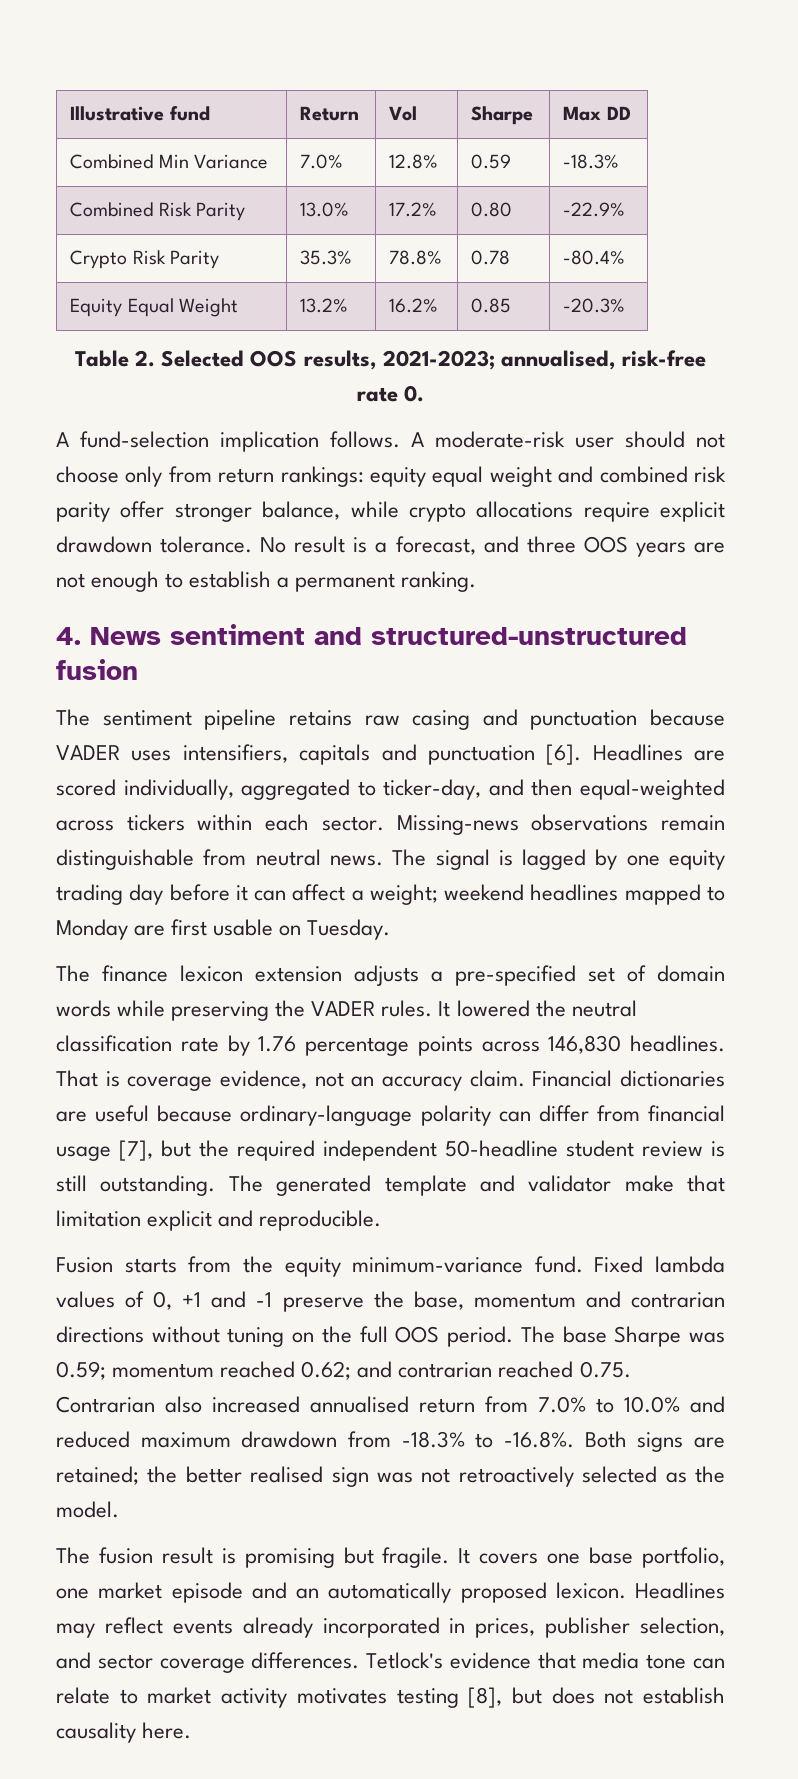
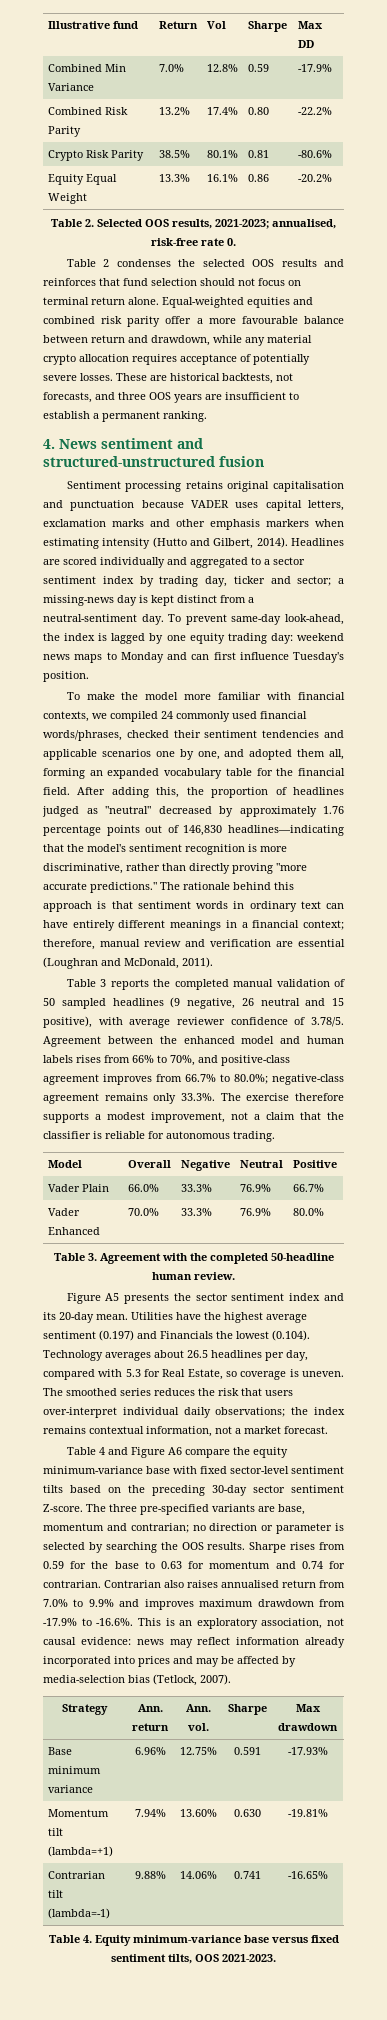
[563,154,620,169] -18.3% -> [297,64,332,72] -17.9%
[300,202,350,217] [389,202,438,217] 13.0% | 17.2% -> [158,107,190,115] [206,107,238,115] 13.2% | 17.4%
[563,202,626,217] -22.9% -> [297,107,332,115] -22.2%
[300,250,353,265] [389,250,443,265] [471,250,511,265] [563,250,626,265] 35.3% | 78.8% | 0.78 | -80.4% -> [158,150,190,158] [206,150,238,158] [247,150,269,158] [297,150,332,158] 38.5% | 80.1% | 0.81 | -80.6%
[300,298,349,313] [389,298,439,313] [471,298,512,313] [563,298,626,313] 13.2% | 16.2% | 0.85 | -20.3% -> [158,174,190,182] [206,174,238,182] [247,174,269,182] [297,174,332,182] 13.3% | 16.1% | 0.86 | -20.2%
[56,431,725,452] [56,466,552,487] A fund-selection implication follows. A moderate-risk user should not choose only from return rankings: equity equal weight -> [66,259,345,267] [43,278,301,286] [43,297,290,308] Table 2 condenses the selected OOS results and reinforces that fund selection should not focus on terminal return alone. Equal-weighted equities
[174,501,725,522] [56,536,476,555] stronger balance, while crypto allocations require explicit drawdown tolerance. No result is a forecast, -> [196,316,344,324] [43,335,312,346] [43,354,310,365] [43,373,293,384] [43,392,92,403] a more favourable balance between return and drawdown, while any material crypto allocation requires acceptance of potentially severe losses. These are historical backtests, not forecasts,
[56,571,160,592] not enough -> [225,392,286,400] insufficient
[56,709,471,730] The sentiment pipeline retains raw casing -> [66,481,344,492] Sentiment processing retains original capitalisation
[182,744,725,765] [56,779,725,800] [56,814,725,835] [56,849,490,870] intensifiers, capitals and punctuation [6]. Headlines are scored individually, aggregated to ticker-day, and then equal-weighted across tickers within each sector. Missing-news observations remain distinguishable from neutral news. The signal -> [265,500,344,511] [43,519,344,530] [43,537,345,549] [43,557,305,568] [43,576,344,587] [43,595,254,606] [43,614,344,625] [43,633,96,641] capital letters, exclamation marks and other emphasis markers when estimating intensity (Hutto and Gilbert, 2014). Headlines are scored individually and aggregated to a sector sentiment index by trading day, ticker and sector; a missing-news day is kept distinct from a neutral-sentiment day. To prevent same-day look-ahead, the index
[129,884,725,905] [56,919,391,940] [56,965,725,986] [56,1000,637,1021] [56,1035,725,1056] [56,1070,725,1091] [56,1105,725,1126] [56,1140,725,1161] [56,1175,725,1196] [56,1210,382,1231] [56,1256,725,1277] [56,1291,725,1312] [56,1326,726,1347] [56,1361,631,1380] day before it can affect a weight; weekend headlines mapped to Monday are first usable on Tuesday. // The finance lexicon extension adjusts a pre-specified set of domain words while preserving the VADER rules. It lowered the neutral classification rate by 1.76 percentage points across 146,830 headlines. That is coverage evidence, not an accuracy claim. Financial dictionaries are useful because ordinary-language polarity can differ from financial usage [7], but the required independent 50-headline student review is still outstanding. The generated template and validator make that limitation explicit and reproducible. // Fusion starts from the equity minimum-variance fund. Fixed lambda values of 0, +1 and -1 preserve the base, momentum and contrarian directions without tuning on the full OOS period. The base Sharpe was 0.59; momentum reached 0.62; and contrarian reached 0.75. -> [270,633,344,644] [43,652,344,663] [43,671,89,682] [66,692,346,700] [43,711,307,722] [43,730,345,741] [43,749,344,760] [43,768,345,779] [43,787,344,798] [42,806,344,817] [43,825,344,836] [43,844,287,855] [43,863,307,874] [43,882,294,893] [43,901,344,912] [43,920,344,931] [43,939,345,950] [43,957,213,969] [66,979,346,990] [43,997,344,1009] [43,1016,344,1028] [43,1036,344,1047] [43,1055,290,1066] [43,1074,344,1085] [43,1093,344,1104] [43,1112,344,1123] [43,1131,275,1142] [47,1160,82,1168] [127,1160,171,1168] [180,1160,230,1171] [239,1160,283,1168] [292,1160,337,1168] [47,1184,109,1192] [127,1184,159,1192] [180,1184,212,1192] [239,1184,271,1192] [292,1184,324,1192] [47,1208,80,1216] [47,1227,100,1235] [127,1208,159,1216] [180,1208,212,1216] [239,1208,271,1216] [292,1208,324,1216] [53,1253,334,1264] [152,1272,235,1280] [66,1293,344,1304] [43,1312,307,1323] [43,1330,310,1341] [43,1350,308,1361] [43,1369,344,1380] [43,1388,293,1396] [43,1407,346,1418] [43,1426,328,1437] [66,1447,288,1458] [43,1466,344,1474] [43,1485,344,1496] [43,1504,305,1515] [43,1523,344,1534] [43,1542,345,1553] [43,1561,345,1569] [43,1580,101,1588] day: weekend news maps to Monday and can first influence Tuesday's position. // To make the model more familiar with financial contexts, we compiled 24 commonly used financial words/phrases, checked their sentiment tendencies and applicable scenarios one by one, and adopted them all, forming an expanded vocabulary table for the financial field. After adding this, the proportion of headlines judged as "neutral" decreased by approximately 1.76 percentage points out of 146,830 headlines—indicating that the model's sentiment recognition is more discriminative, rather than directly proving "more accurate predictions." The rationale behind this approach is that sentiment words in ordinary text can have entirely different meanings in a financial context; therefore, manual review and verification are essential (Loughran and McDonald, 2011). // Table 3 reports the completed manual validation of 50 sampled headlines (9 negative, 26 neutral and 15 positive), with average reviewer confidence of 3.78/5. Agreement between the enhanced model and human labels rises from 66% to 70%, and positive-class agreement improves from 66.7% to 80.0%; negative-class agreement remains only 33.3%. The exercise therefore supports a modest improvement, not a claim that the classifier is reliable for autonomous trading. // Model | Overall | Negative | Neutral | Positive // Vader Plain | 66.0% | 33.3% | 76.9% | 66.7% // Vader Enhanced | 70.0% | 33.3% | 76.9% | 80.0% // Table 3. Agreement with the completed 50-headline human review. // Figure A5 presents the sector sentiment index and its 20-day mean. Utilities have the highest average sentiment (0.197) and Financials the lowest (0.104). Technology averages about 26.5 headlines per day, compared with 5.3 for Real Estate, so coverage is uneven. The smoothed series reduces the risk that users over-interpret individual daily observations; the index remains contextual information, not a market forecast. // Table 4 and Figure A6 compare the equity minimum-variance base with fixed sector-level sentiment tilts based on the preceding 30-day sector sentiment Z-score. The three pre-specified variants are base, momentum and contrarian; no direction or parameter is selected by searching the OOS results. Sharpe rises from 0.59 for the base to 0.63 for momentum and 0.74 for contrarian.
[212,1396,300,1413] increased -> [187,1580,218,1588] raises
[624,1396,725,1413] [56,1431,725,1452] [56,1466,725,1487] [56,1501,119,1518] [56,1547,725,1568] [56,1582,725,1603] 10.0% and reduced maximum drawdown from -18.3% to -16.8%. Both signs are retained; the better realised sign was not retroactively selected as the model. // The fusion result is promising but fragile. It covers one base portfolio, one market episode and an automatically proposed lexicon. Headlines -> [88,1599,345,1610] [43,1618,344,1629] [43,1637,164,1645] 9.9% and improves maximum drawdown from -17.9% to -16.6%. This is an exploratory association, not causal evidence: news
[172,1619,233,1634] events -> [236,1637,300,1645] information
[449,1617,725,1638] [56,1652,725,1673] [56,1687,725,1708] [56,1722,192,1743] in prices, publisher selection, and sector coverage differences. Tetlock's evidence that media tone can relate to market activity motivates testing [8], but does not establish causality here. -> [114,1656,296,1667] [43,1674,231,1686] [62,1704,108,1715] [137,1704,163,1712] [132,1723,169,1731] [186,1704,211,1712] [188,1723,209,1731] [227,1704,267,1715] [295,1704,321,1712] [278,1723,338,1731] [47,1747,72,1755] [47,1766,101,1774] [47,1785,93,1793] [134,1747,166,1755] [180,1747,217,1755] [233,1747,261,1755] [287,1747,328,1755] [47,1809,109,1817] [47,1828,63,1836] [47,1846,113,1857] [134,1809,166,1817] [180,1809,217,1817] [233,1809,261,1817] [287,1809,328,1817] [47,1871,105,1879] [47,1890,63,1898] [47,1908,110,1919] [134,1871,166,1879] [180,1871,217,1879] [233,1871,261,1879] [287,1871,328,1879] [48,1935,339,1946] [111,1954,276,1964] into prices and may be affected by media-selection bias (Tetlock, 2007). // Strategy | Ann. return | Ann. vol. | Sharpe | Max drawdown // Base minimum variance | 6.96% | 12.75% | 0.591 | -17.93% // Momentum tilt (lambda=+1) | 7.94% | 13.60% | 0.630 | -19.81% // Contrarian tilt (lambda=-1) | 9.88% | 14.06% | 0.741 | -16.65% // Table 4. Equity minimum-variance base versus fixed sentiment tilts, OOS 2021-2023.

